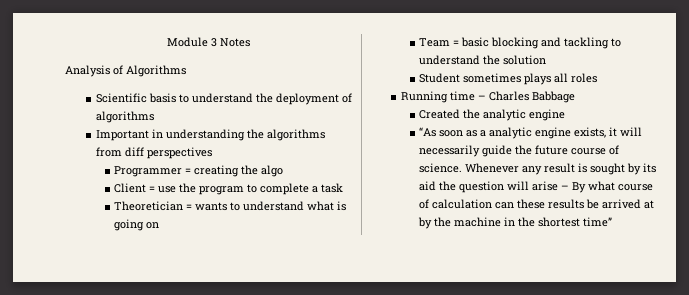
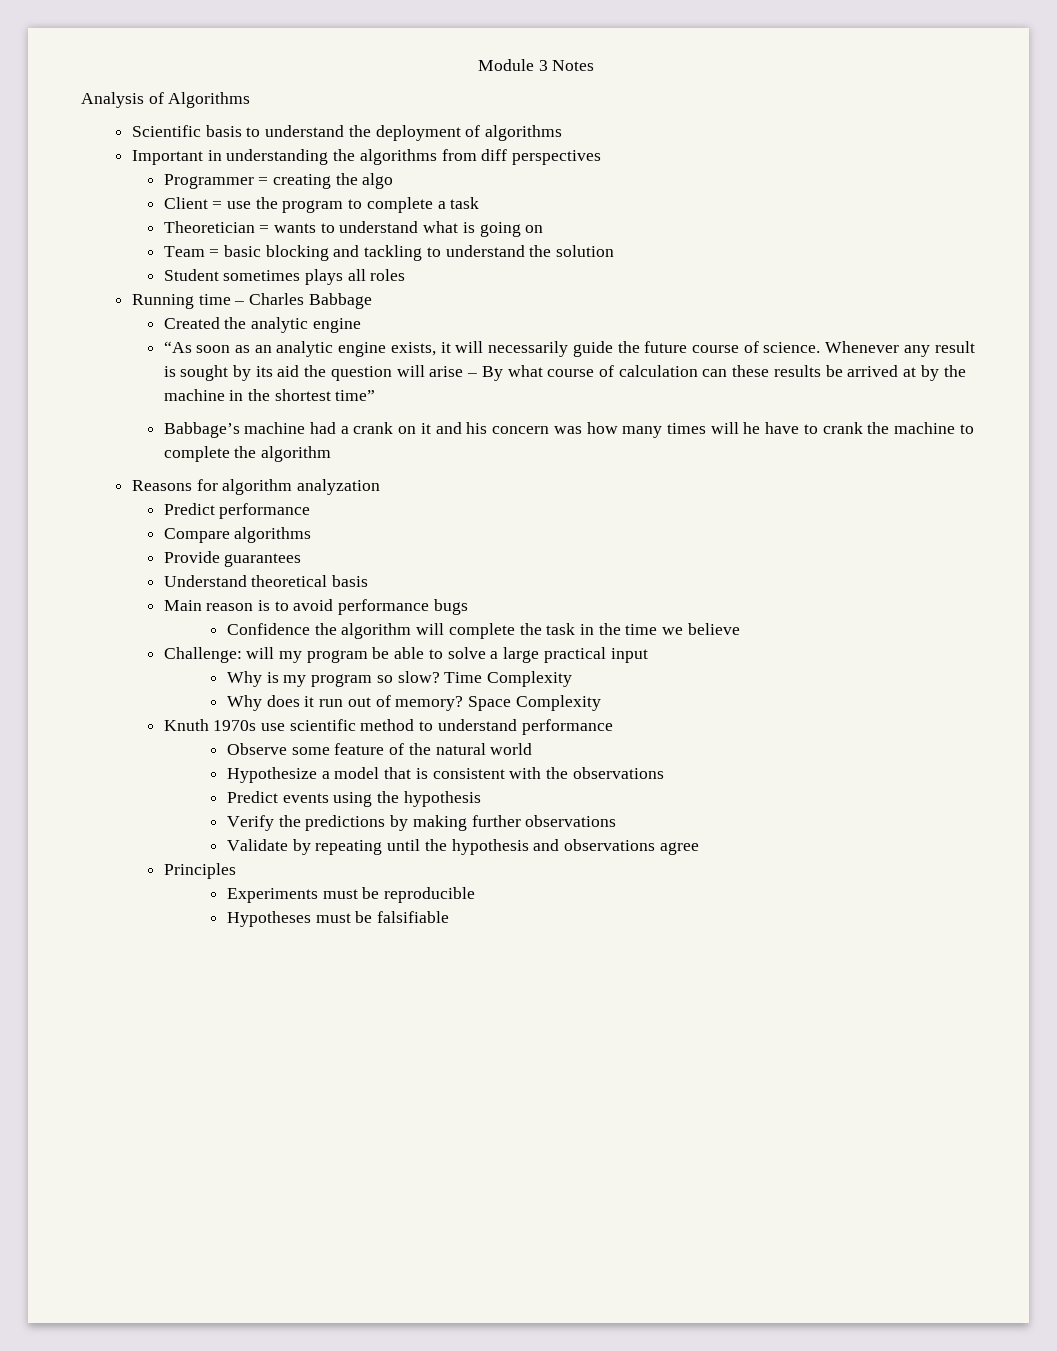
[480,130,487,137] a -> [254,345,272,353] an
(613, 222) none -> [163,422,974,438] [163,446,332,462] [131,479,381,495] [163,503,311,519] [163,527,312,543] [163,551,302,567] [163,575,369,587] [163,599,468,615] [226,623,740,639] [163,647,648,663] [226,671,572,687] [226,695,601,711] [163,719,613,735] [226,743,533,755] [226,767,664,783] [226,791,481,807] [226,815,617,831] [226,839,699,855] [163,863,236,879] [226,887,476,903] [226,911,450,927] // Babbage’s machine had a crank on it and his concern was how many times will he have to crank the machine to complete the algorithm // Reasons for algorithm analyzation // Predict performance // Compare algorithms // Provide guarantees // Understand theoretical basis // Main reason is to avoid performance bugs // Confidence the algorithm will complete the task in the time we believe // Challenge: will my program be able to solve a large practical input // Why is my program so slow? Time Complexity // Why does it run out of memory? Space Complexity // Knuth 1970s use scientific method to understand performance // Observe some feature of the natural world // Hypothesize a model that is consistent with the observations // Predict events using the hypothesis // Verify the predictions by making further observations // Validate by repeating until the hypothesis and observations agree // Principles // Experiments must be reproducible // Hypotheses must be falsifiable

